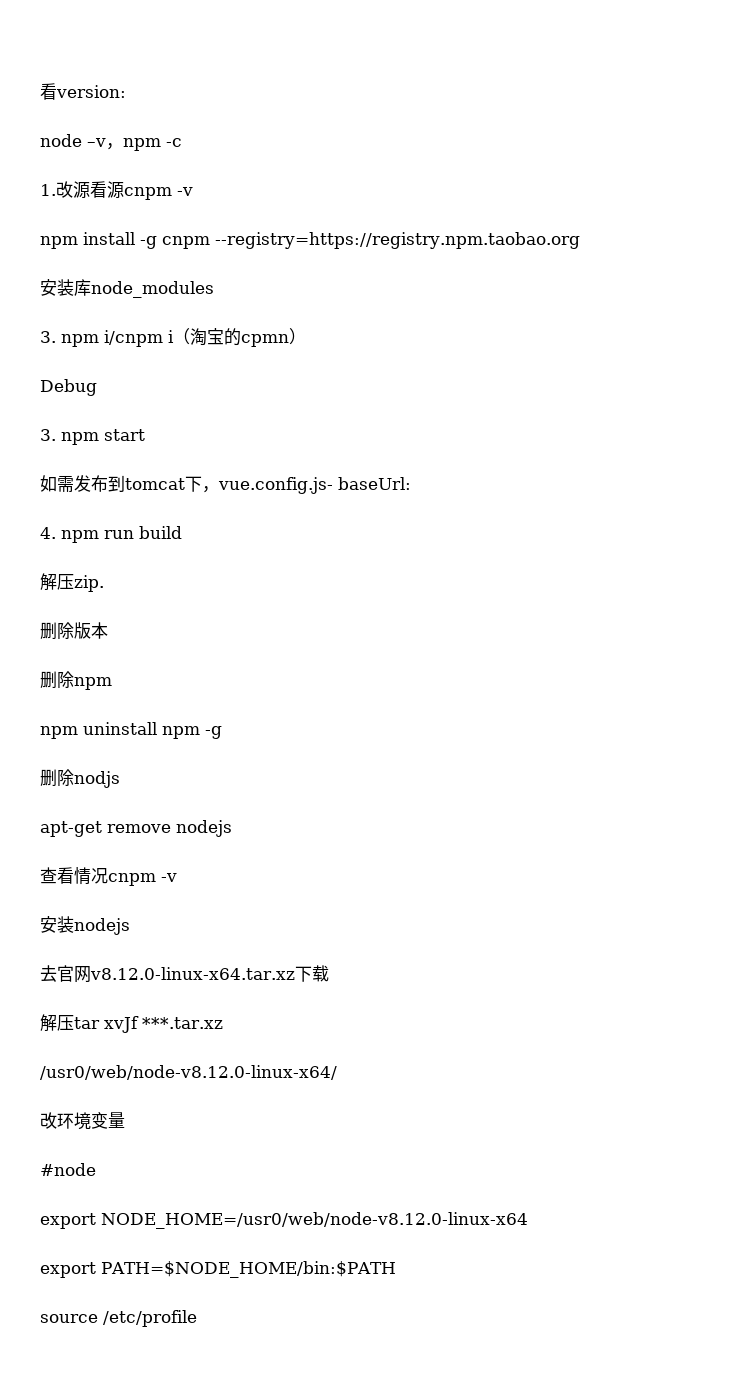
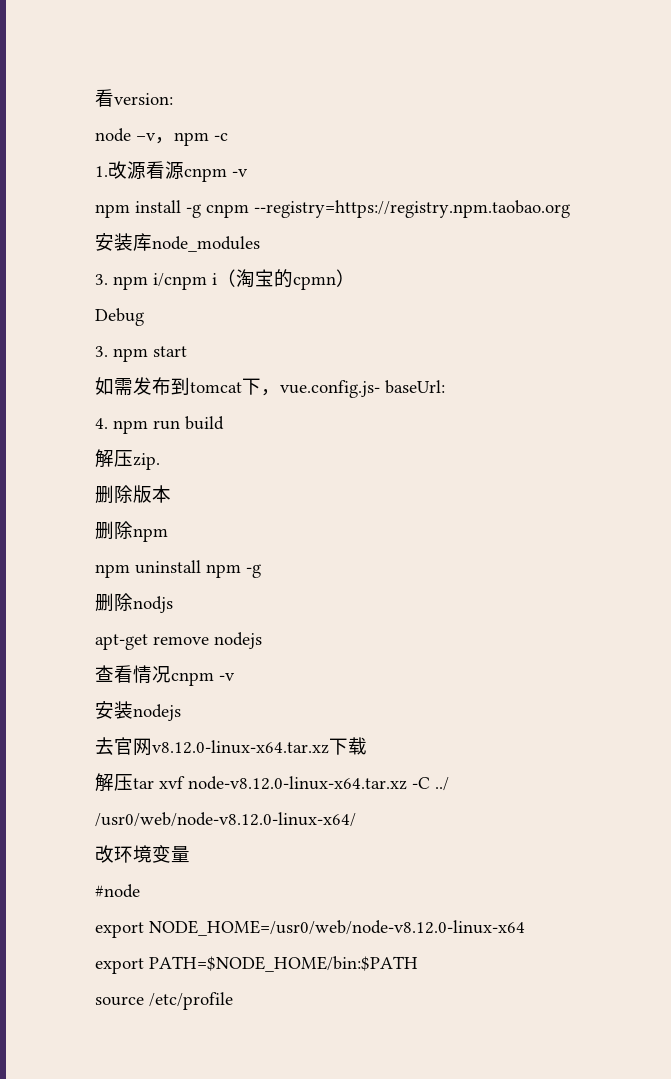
[104,1016,223,1033] xvJf ***.tar.xz -> [159,776,449,791] xvf node-v8.12.0-linux-x64.tar.xz -C ../

